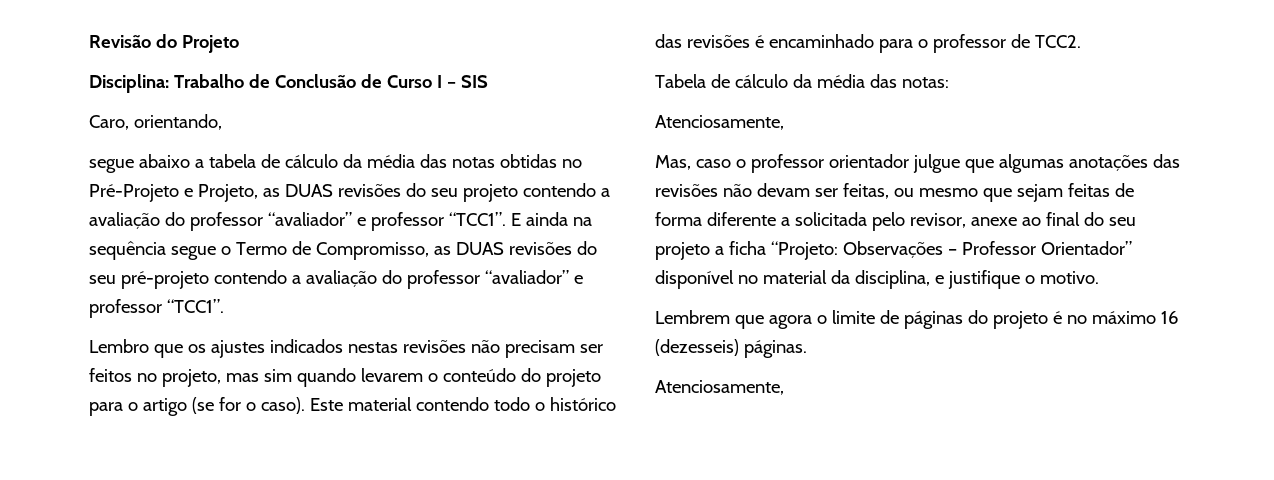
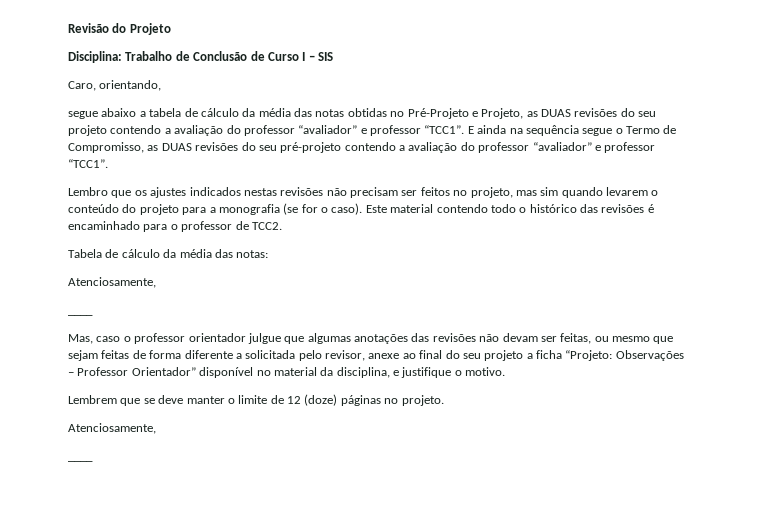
[127,398,187,416] o artigo -> [209,204,280,215] a monografia
(784, 122) none -> [68,314,93,316] // ____
[768,310,1179,329] [655,339,807,358] [655,380,784,395] agora o limite de páginas do projeto é no máximo 16 (dezesseis) páginas. // Atenciosamente, -> [143,394,444,406] [68,423,156,434] [68,460,93,462] se deve manter o limite de 12 (doze) páginas no projeto. // Atenciosamente, // ____

